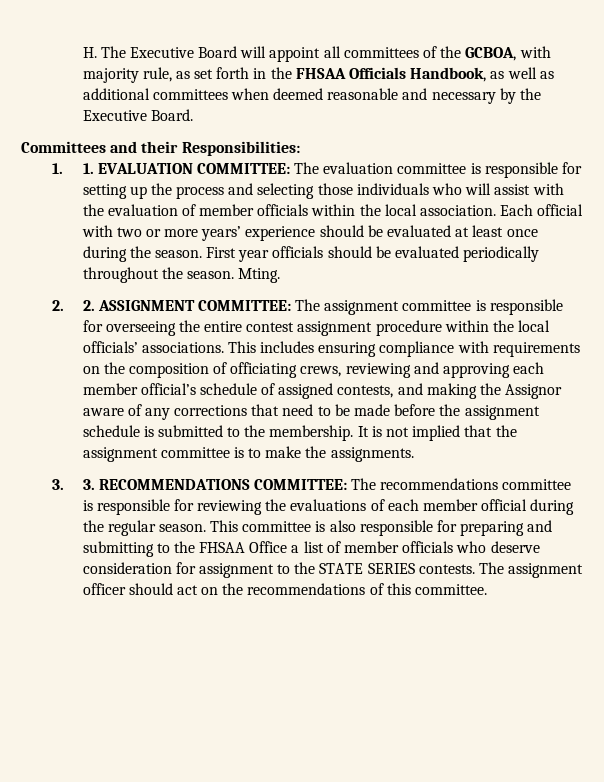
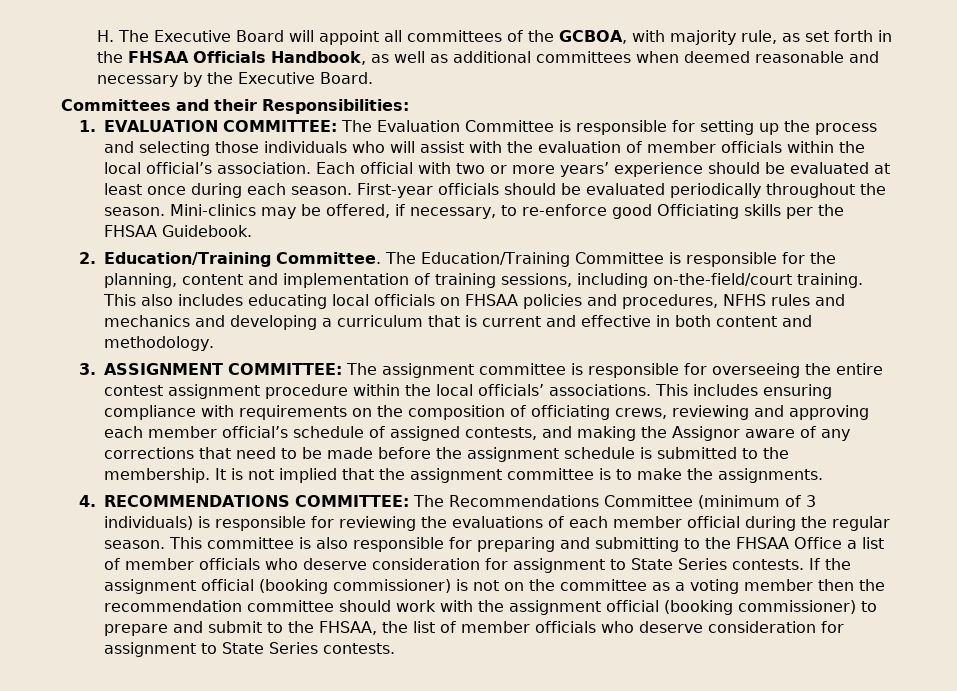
[82,163,94,174] 1. -> (96, 126) none
[323,162,467,174] evaluation committee -> [376,120,554,132] Evaluation Committee
(417, 210) none -> [145,162,212,174] official’s
[129,246,270,262] the season. First year -> [246,183,433,198] each season. First-year
[238,268,281,283] [51,300,95,311] Mting. // 2. 2. -> [169,204,844,219] [103,225,252,237] [78,252,836,267] [103,273,863,288] [102,294,845,309] [103,315,812,330] [103,336,214,351] [78,363,96,375] Mini-clinics may be offered, if necessary, to re-enforce good Officiating skills per the FHSAA Guidebook. // 2. Education/Training Committee. The Education/Training Committee is responsible for the planning, content and implementation of training sessions, including on-the-field/court training. This also includes educating local officials on FHSAA policies and procedures, NFHS rules and mechanics and developing a curriculum that is current and effective in both content and methodology. // 3.
[51,479,95,490] 3. 3. -> [78,495,96,507] 4.
[380,478,572,490] recommendations committee -> [448,495,816,509] [103,516,193,530] Recommendations Committee (minimum of 3 individuals)
[294,562,584,578] [82,583,488,595] the STATE SERIES contests. The assignment officer should act on the recommendations of this committee. -> [630,558,851,570] [103,579,885,594] [103,600,877,615] [103,621,844,636] [103,642,395,657] State Series contests. If the assignment official (booking commissioner) is not on the committee as a voting member then the recommendation committee should work with the assignment official (booking commissioner) to prepare and submit to the FHSAA, the list of member officials who deserve consideration for assignment to State Series contests.

